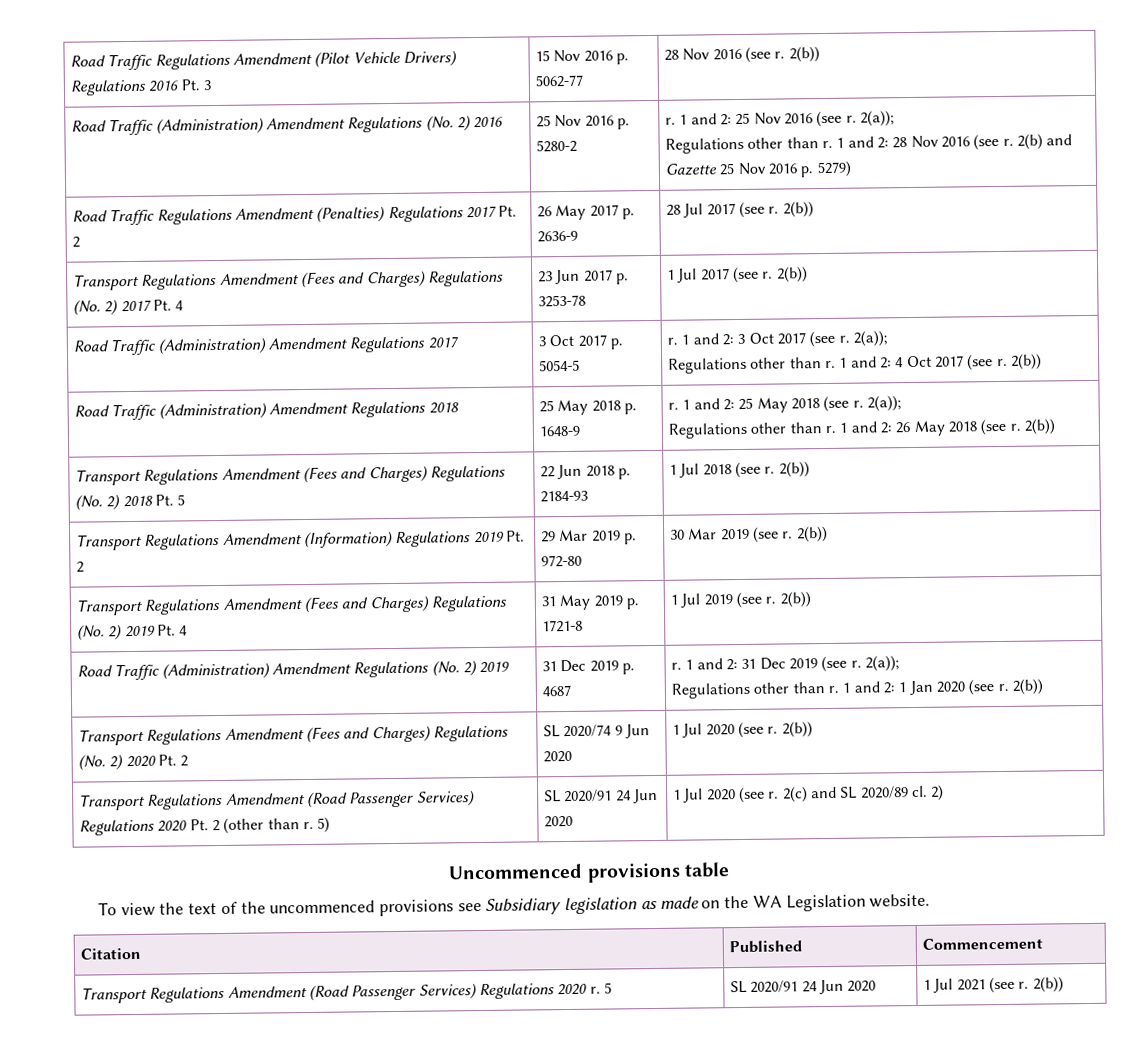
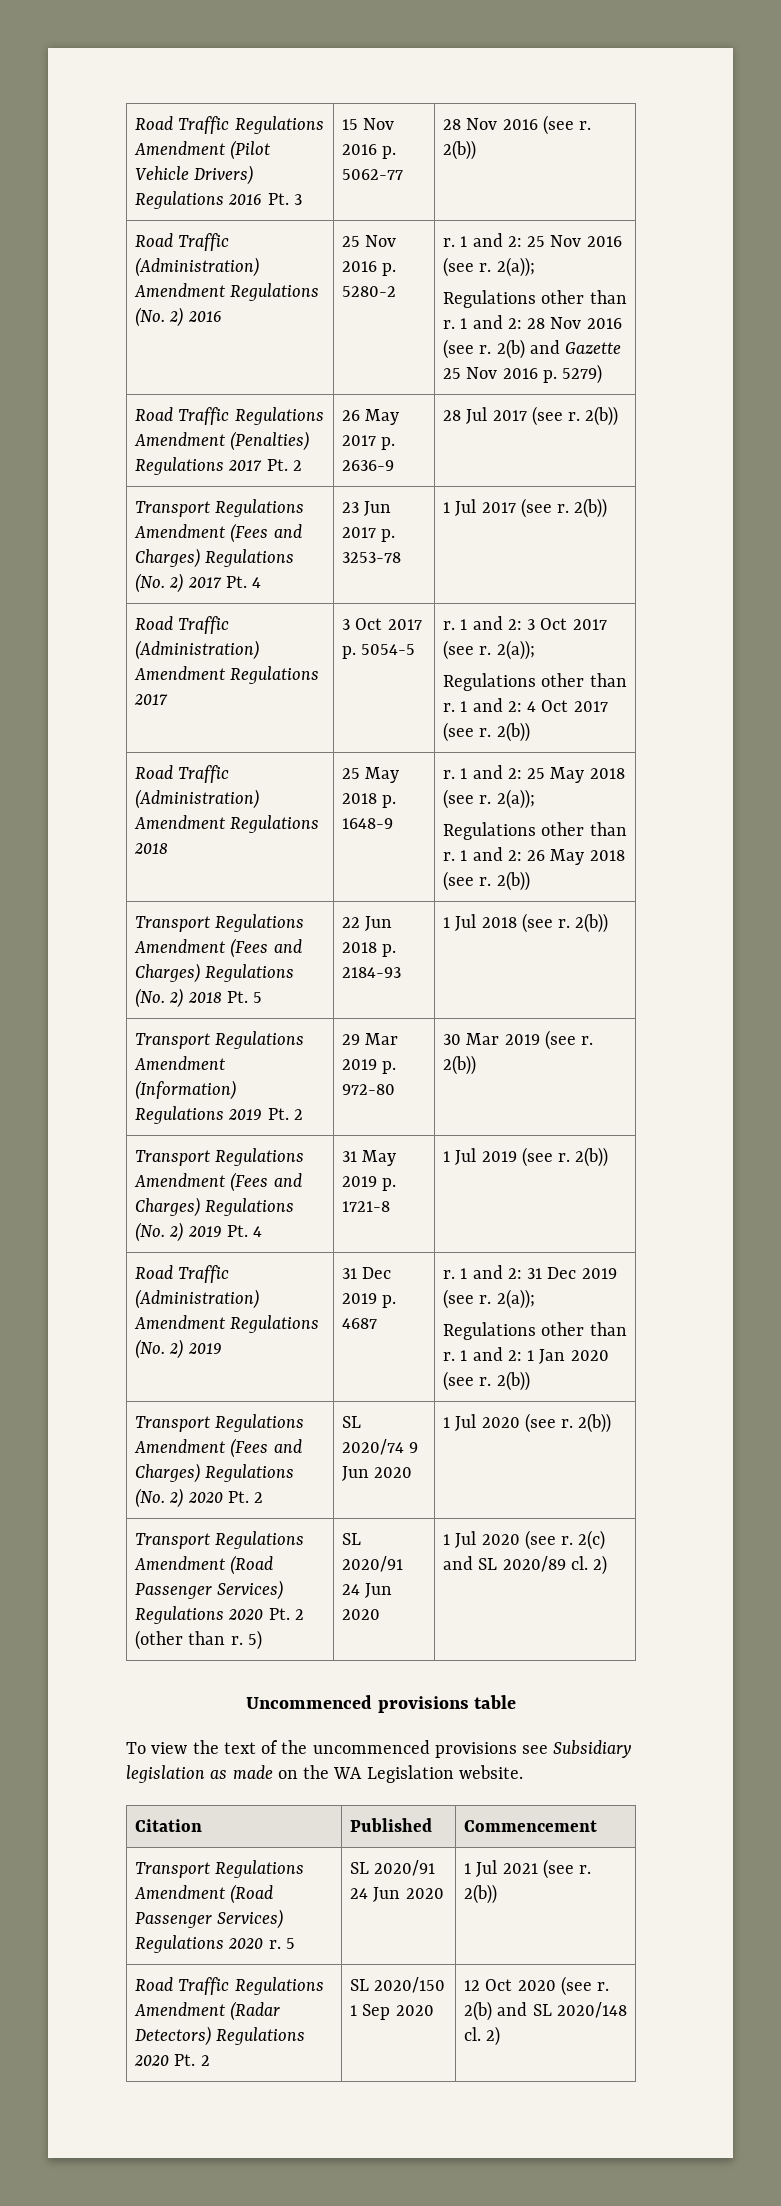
(1064, 984) none -> [135,1977,324,1995] [134,2001,281,2021] [135,2026,306,2046] [134,2054,210,2066] [350,1977,446,1993] [350,2004,434,2020] [464,1976,610,1996] [464,2001,627,2021] [464,2026,501,2046] // Road Traffic Regulations Amendment (Radar Detectors) Regulations 2020 Pt. 2 | SL 2020/150 1 Sep 2020 | 12 Oct 2020 (see r. 2(b) and SL 2020/148 cl. 2)

